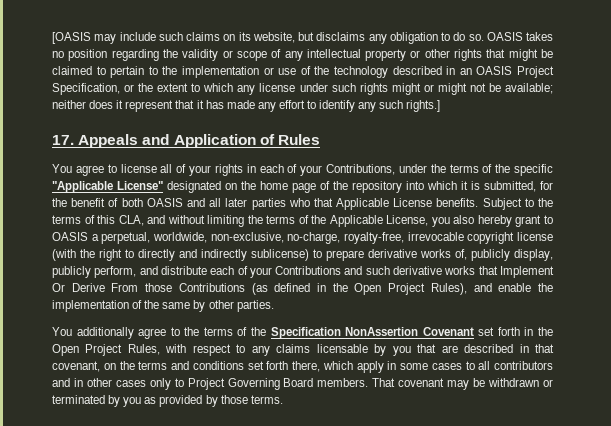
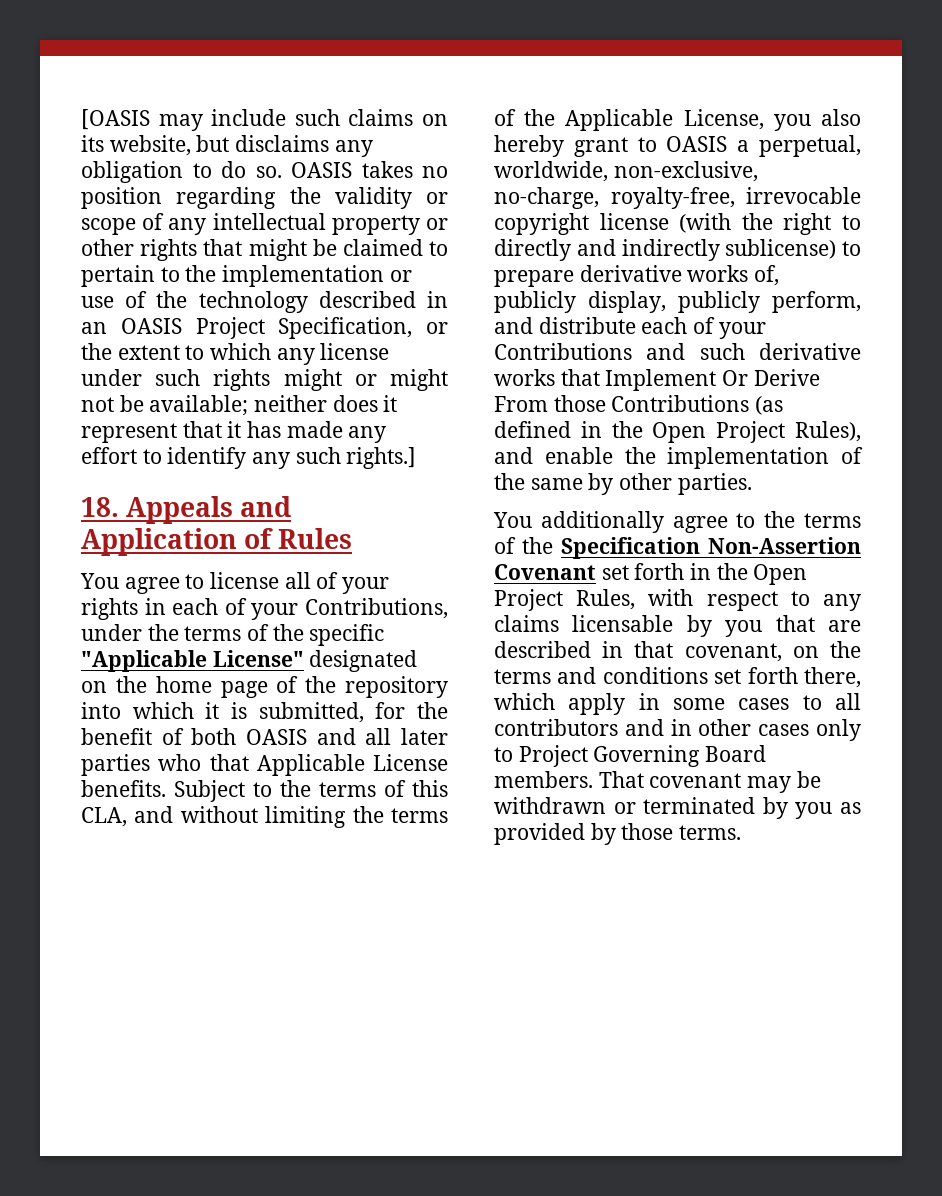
[52,135,74,145] 17. -> [81,497,119,517] 18.
[345,327,419,336] NonAssertion -> [708,537,861,554] Non-Assertion

